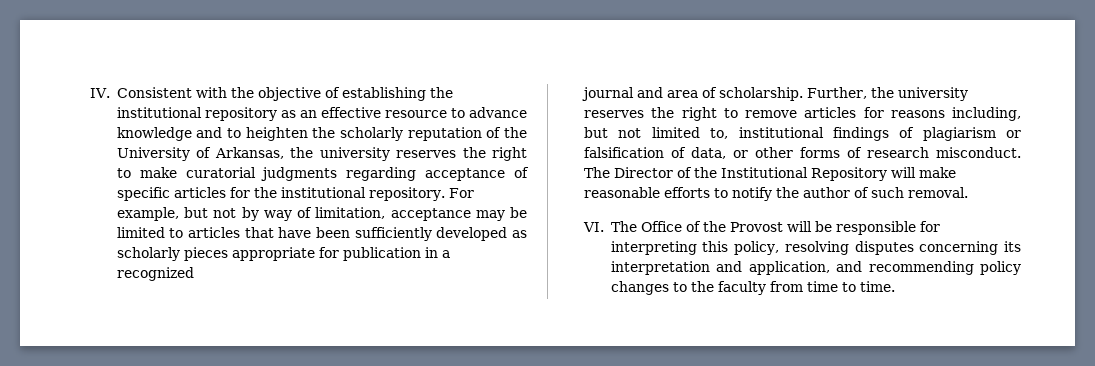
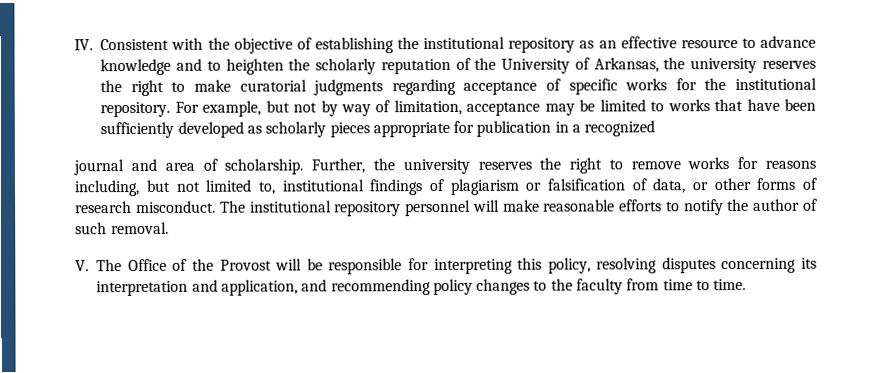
[173,187,226,198] articles -> [625,78,668,91] works
[188,227,241,238] articles -> [667,99,710,112] works
[804,107,857,118] articles -> [687,157,730,170] works
[614,167,888,181] Director of the Institutional Repository -> [249,199,472,217] institutional repository personnel
[583,222,605,232] VI. -> [75,260,90,272] V.

